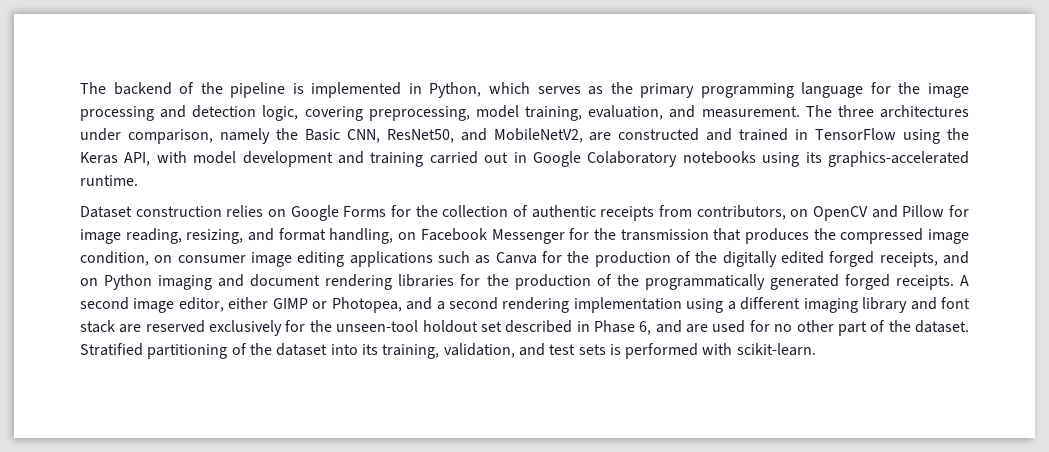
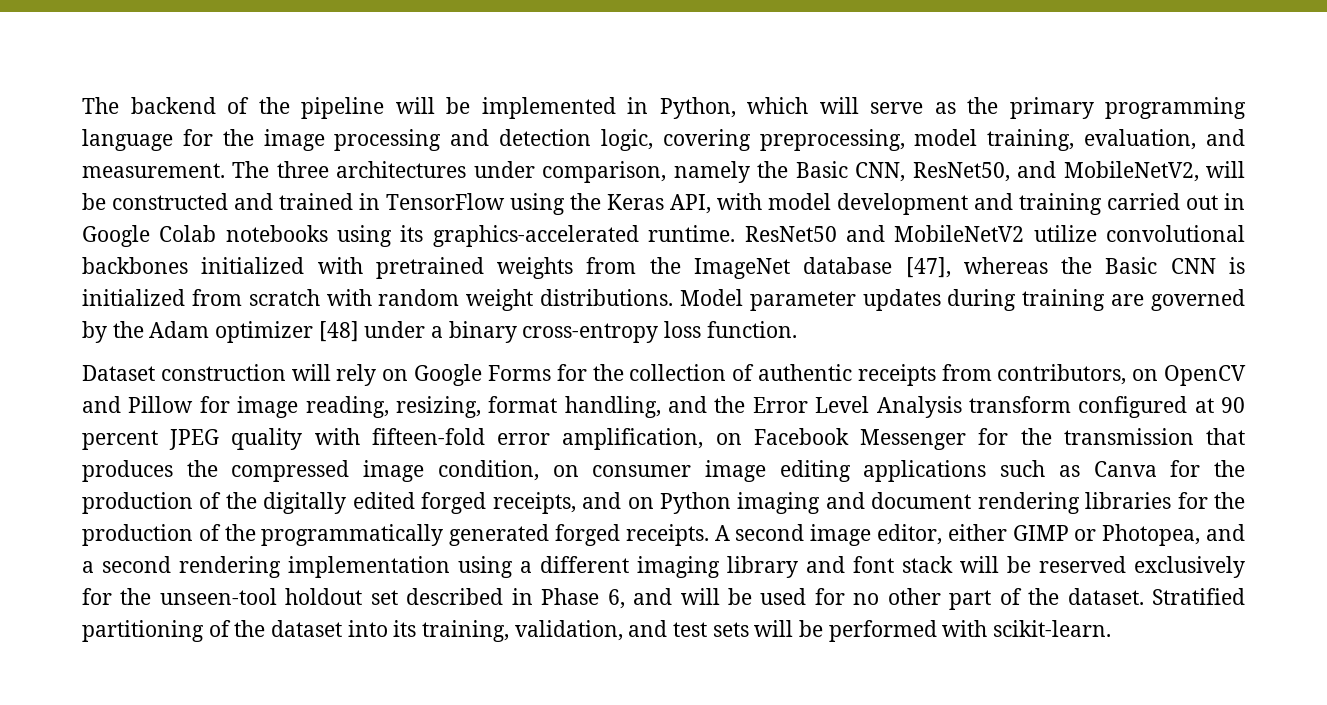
[292,83,304,94] is -> [395,97,470,114] will be
[537,86,581,94] serves -> [819,97,923,114] will serve
[589,132,612,141] are -> [1206,161,1245,178] [82,193,106,210] will be
[587,151,678,167] Colaboratory -> [159,225,217,242] Colab
(138, 180) none -> [744,225,1245,242] [82,257,1245,279] [82,289,1245,311] [82,321,797,343] ResNet50 and MobileNetV2 utilize convolutional backbones initialized with pretrained weights from the ImageNet database [47], whereas the Basic CNN is initialized from scratch with random weight distributions. Model parameter updates during training are governed by the Adam optimizer [48] under a binary cross-entropy loss function.
[226,205,264,217] relies -> [291,364,377,386] will rely
[248,228,275,241] and -> (481, 407) none
(394, 236) none -> [668,396,1245,418] [82,428,704,450] and the Error Level Analysis transform configured at 90 percent JPEG quality with fifteen-fold error amplification,
[119,324,142,333] are -> [960,556,1031,573] will be
[686,324,709,333] are -> [680,588,752,605] will be
[609,344,621,355] is -> [754,620,824,637] will be

